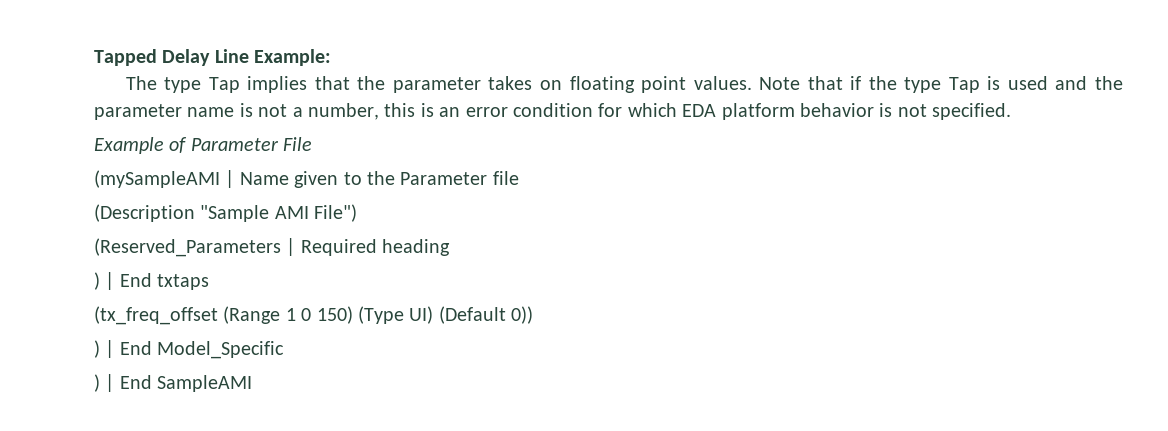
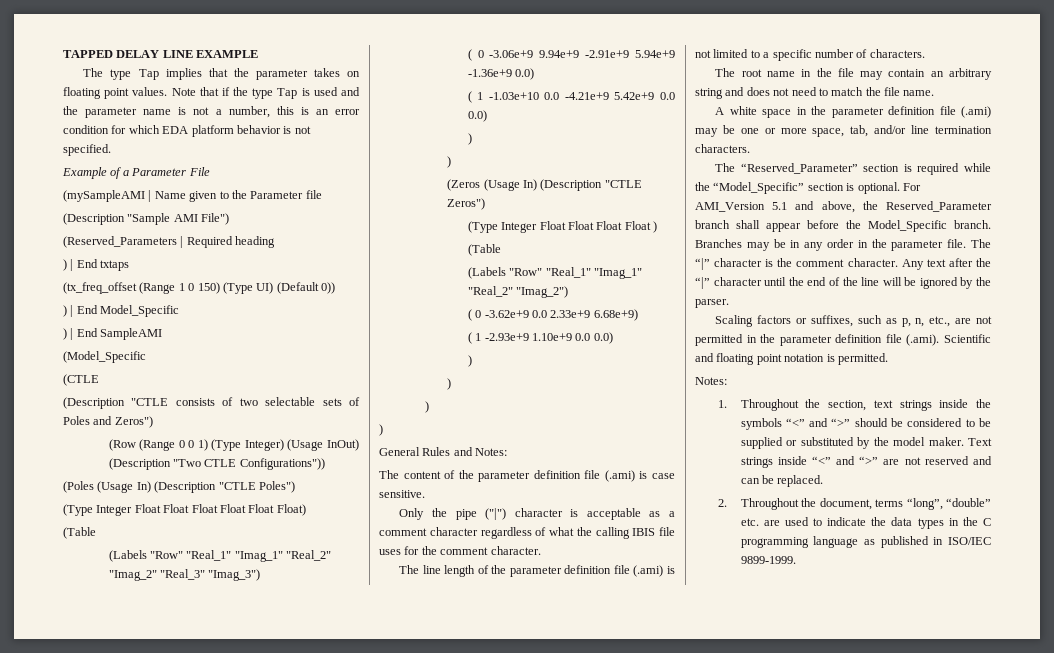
[94,49,332,66] Tapped Delay Line Example: -> [63,50,259,58] TAPPED DELAY LINE EXAMPLE
(188, 145) none -> [122,170,129,176] a
(253, 383) none -> [63,351,146,363] [63,374,99,386] [63,397,360,409] [63,416,153,428] [108,439,359,451] [108,458,325,470] [63,481,295,493] [63,504,306,516] [63,527,96,539] [108,550,331,562] [108,569,261,581] [467,49,675,61] [467,68,535,80] [467,91,675,103] [467,110,487,122] [467,133,472,145] [447,156,452,168] [447,179,642,191] [447,198,486,210] [467,221,658,233] [467,244,501,256] [467,267,642,279] [467,286,569,298] [467,309,638,321] [467,332,613,344] [467,355,472,367] [447,378,452,390] [424,401,429,413] [379,424,383,436] [379,447,508,456] [379,470,675,482] [379,490,425,498] [399,508,675,520] [379,527,675,539] [379,546,541,555] [399,565,675,577] [695,49,925,61] [715,68,992,80] [695,87,935,99] [715,106,991,118] [695,125,992,137] [695,144,750,153] [715,163,991,175] [695,182,921,194] [695,201,992,213] [695,220,991,232] [695,239,991,251] [695,258,991,270] [695,277,991,289] [695,299,729,308] [715,315,992,327] [695,334,991,346] [695,353,888,365] [695,377,727,385] [717,399,991,411] [740,418,991,430] [740,437,992,449] [740,456,992,468] [740,475,824,487] [717,498,991,510] [740,517,991,529] [740,536,991,548] [740,556,796,564] // (Model_Specific // (CTLE // (Description "CTLE consists of two selectable sets of Poles and Zeros") // (Row (Range 0 0 1) (Type Integer) (Usage InOut) (Description "Two CTLE Configurations")) // (Poles (Usage In) (Description "CTLE Poles") // (Type Integer Float Float Float Float Float Float) // (Table // (Labels "Row" "Real_1" "Imag_1" "Real_2" "Imag_2" "Real_3" "Imag_3") // ( 0 -3.06e+9 9.94e+9 -2.91e+9 5.94e+9 -1.36e+9 0.0) // ( 1 -1.03e+10 0.0 -4.21e+9 5.42e+9 0.0 0.0) // ) // ) // (Zeros (Usage In) (Description "CTLE Zeros") // (Type Integer Float Float Float Float ) // (Table // (Labels "Row" "Real_1" "Imag_1" "Real_2" "Imag_2") // ( 0 -3.62e+9 0.0 2.33e+9 6.68e+9) // ( 1 -2.93e+9 1.10e+9 0.0 0.0) // ) // ) // ) // ) // General Rules and Notes: // The content of the parameter definition file (.ami) is case sensitive. // Only the pipe ("|") character is acceptable as a comment character regardless of what the calling IBIS file uses for the comment character. // The line length of the parameter definition file (.ami) is not limited to a specific number of characters. // The root name in the file may contain an arbitrary string and does not need to match the file name. // A white space in the parameter definition file (.ami) may be one or more space, tab, and/or line termination characters. // The “Reserved_Parameter” section is required while the “Model_Specific” section is optional. For AMI_Version 5.1 and above, the Reserved_Parameter branch shall appear before the Model_Specific branch. Branches may be in any order in the parameter file. The “|” character is the comment character. Any text after the “|” character until the end of the line will be ignored by the parser. // Scaling factors or suffixes, such as p, n, etc., are not permitted in the parameter definition file (.ami). Scientific and floating point notation is permitted. // Notes: // 1. Throughout the section, text strings inside the symbols “<” and “>” should be considered to be supplied or substituted by the model maker. Text strings inside “<” and “>” are not reserved and can be replaced. // 2. Throughout the document, terms “long”, “double” etc. are used to indicate the data types in the C programming language as published in ISO/IEC 9899-1999.

